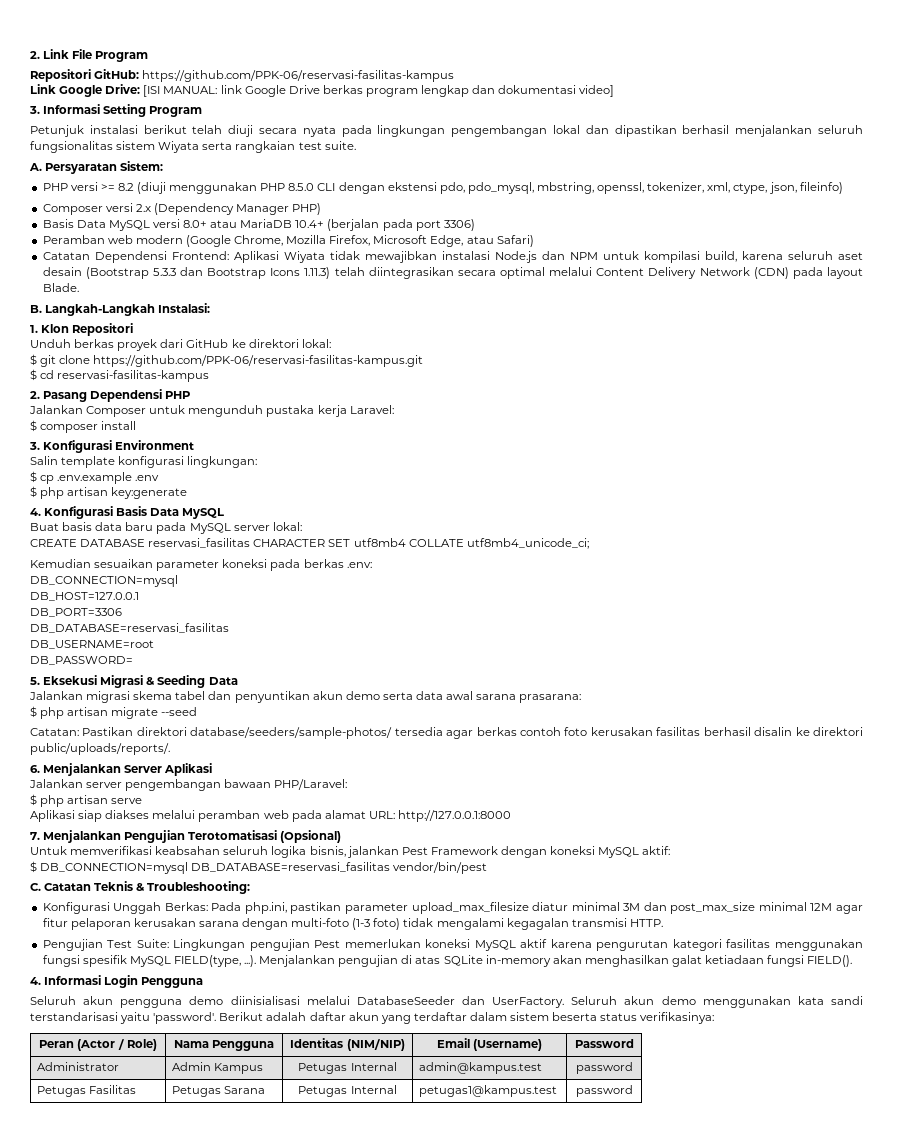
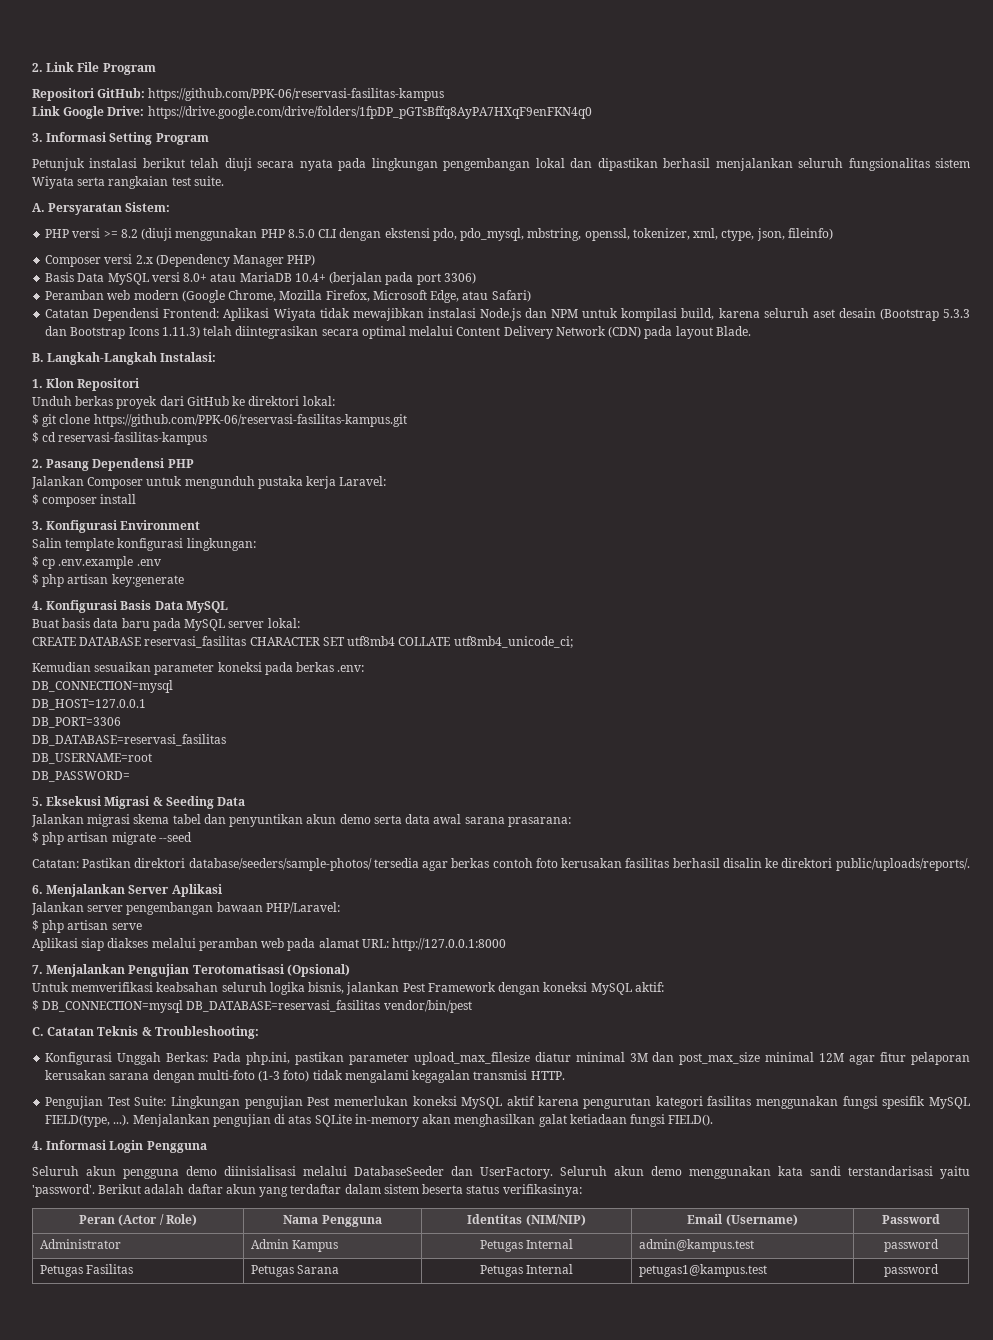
[143,85,615,97] [ISI MANUAL: link Google Drive berkas program lengkap dan dokumentasi video] -> [147,106,592,119] https://drive.google.com/drive/folders/1fpDP_pGTsBffq8AyPA7HXqF9enFKN4q0

